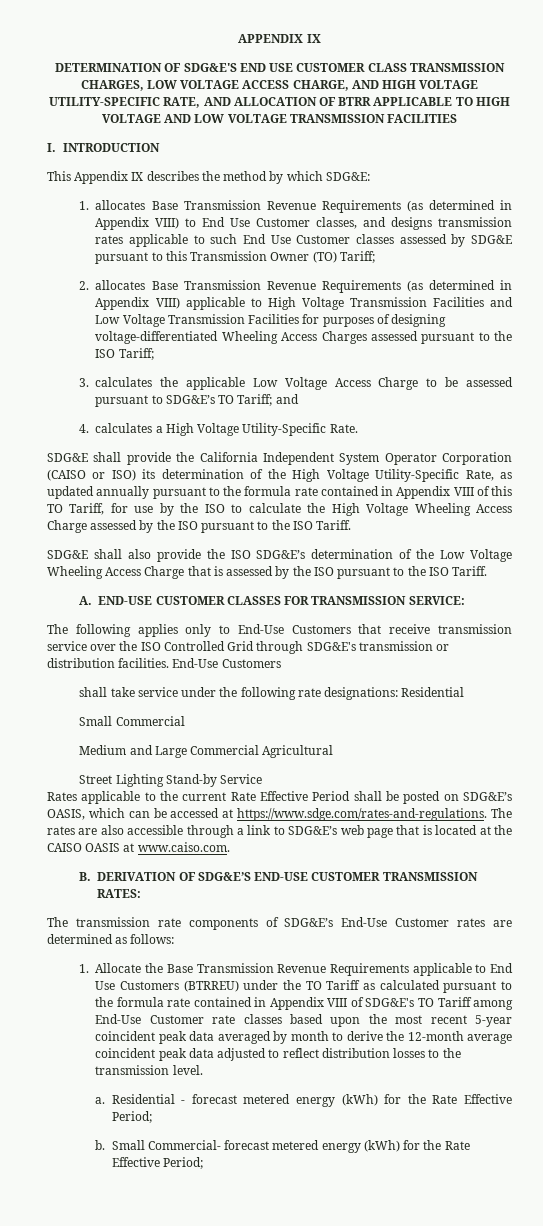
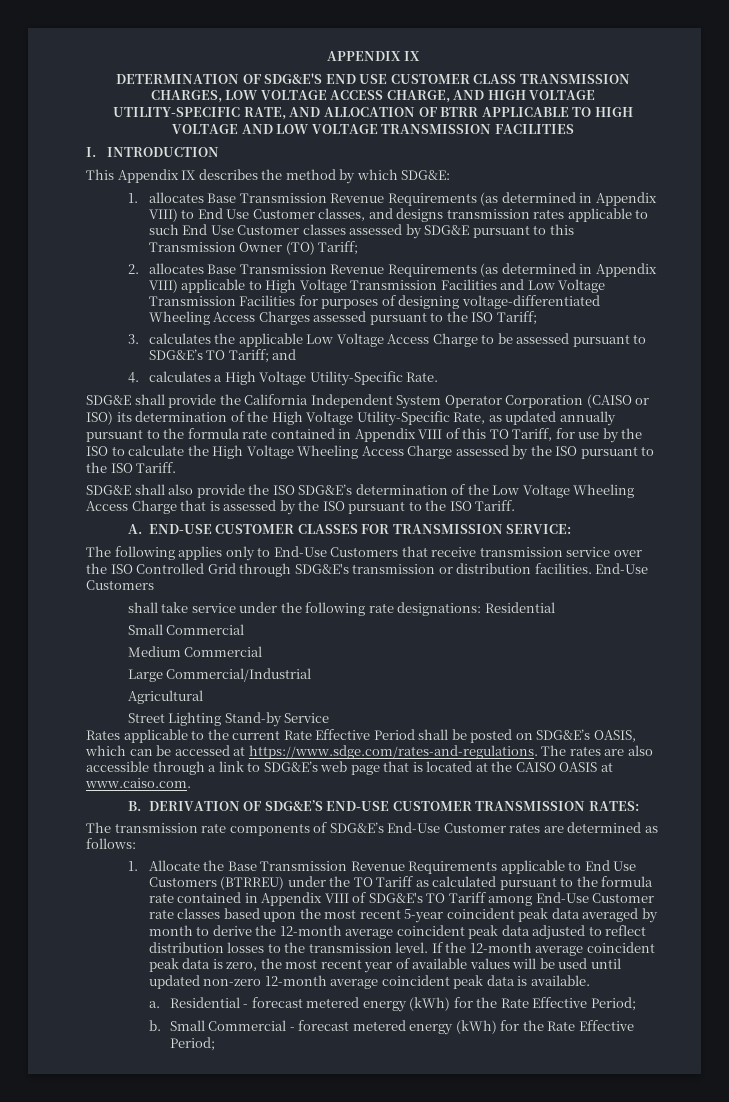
[129,745,260,758] and Large Commercial -> [184,646,263,657] [127,668,312,682] Commercial // Large Commercial/Industrial //
(203, 1070) none -> [431,942,655,956] [148,958,621,973] [148,975,590,989] If the 12-month average coincident peak data is zero, the most recent year of available values will be used until updated non-zero 12-month average coincident peak data is available.
[147,1140,221,1150] Commercial- -> [208,1020,295,1031] Commercial -

